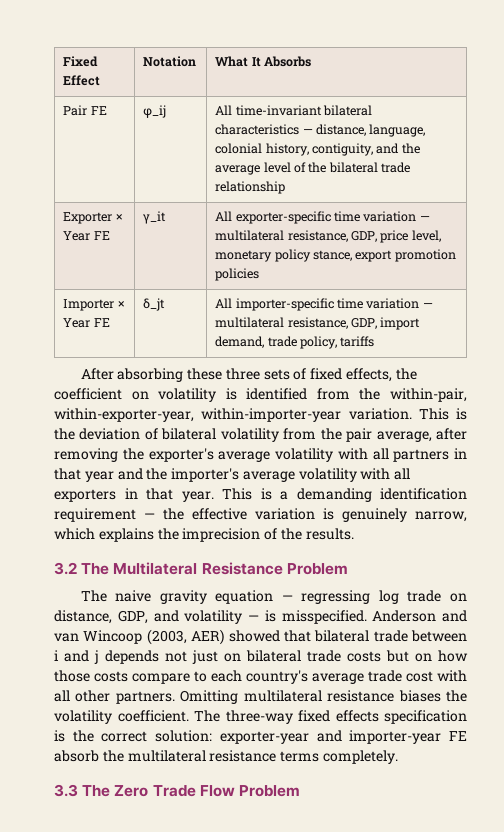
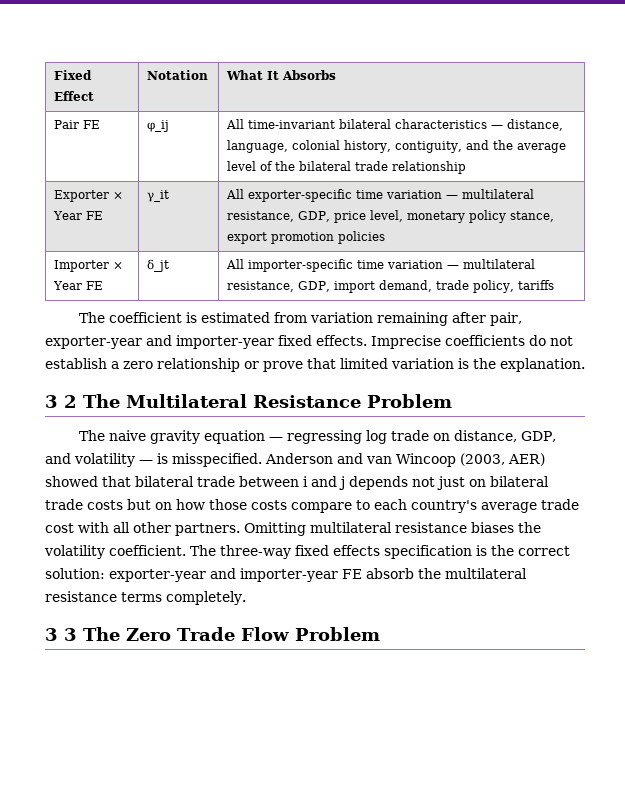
[80,368,417,382] [54,388,467,402] [54,408,467,422] [54,428,468,442] [54,448,467,462] [54,468,411,482] [54,488,467,502] [54,508,467,522] [54,528,354,542] [54,562,77,575] After absorbing these three sets of fixed effects, the coefficient on volatility is identified from the within-pair, within-exporter-year, within-importer-year variation. This is the deviation of bilateral volatility from the pair average, after removing the exporter's average volatility with all partners in that year and the importer's average volatility with all exporters in that year. This is a demanding identification requirement — the effective variation is genuinely narrow, which explains the imprecision of the results. // 3.2 -> [78,312,522,326] [45,335,573,349] [45,358,585,372] [45,395,77,408] The coefficient is estimated from variation remaining after pair, exporter-year and importer-year fixed effects. Imprecise coefficients do not establish a zero relationship or prove that limited variation is the explanation. // 3 2
[54,784,78,797] 3.3 -> [45,628,77,641] 3 3

